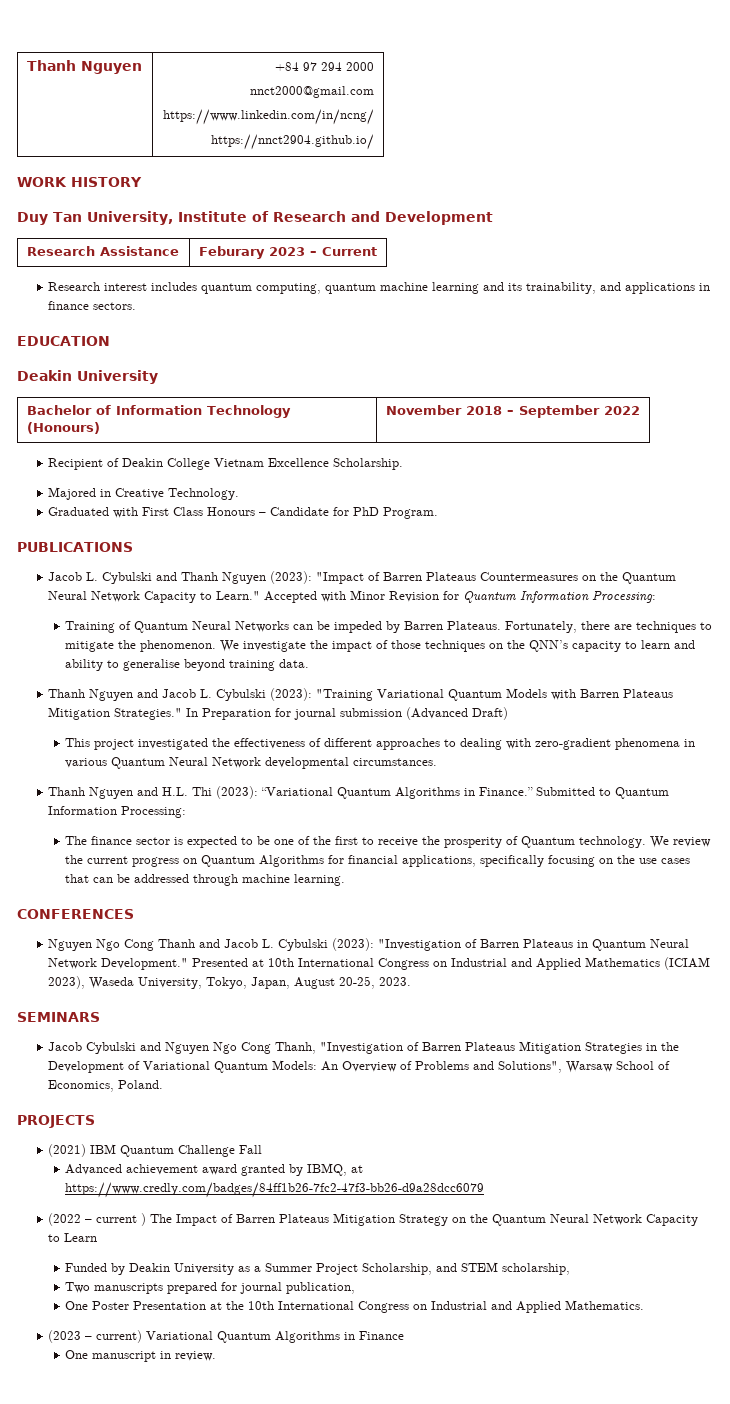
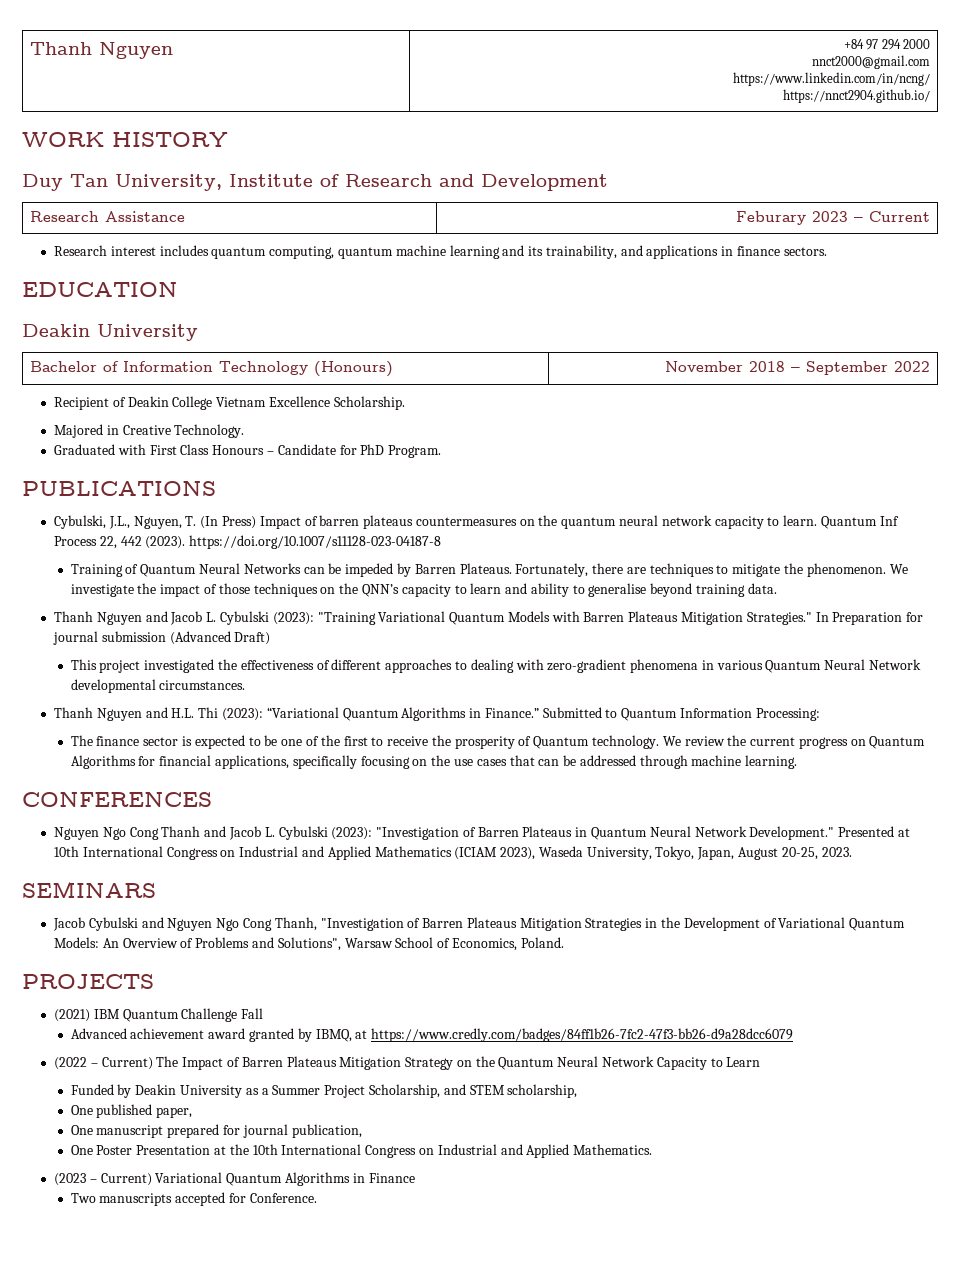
[48,571,677,584] [48,590,657,603] Jacob L. Cybulski and Thanh Nguyen (2023): "Impact of Barren Plateaus Countermeasures on the Quantum Neural Network Capacity to Learn." Accepted with Minor Revision for Quantum Information Processing: -> [54,515,899,529] [54,535,442,549] Cybulski, J.L., Nguyen, T. (In Press) Impact of barren plateaus countermeasures on the quantum neural network capacity to learn. Quantum Inf Process 22, 442 (2023). https://doi.org/10.1007/s11128-023-04187-8
[96,1213,147,1226] current ) -> [101,1057,153,1070] Current)
[65,1282,164,1294] Two manuscripts -> [70,1104,193,1118] [70,1125,164,1138] One published paper, // One manuscript
[96,1330,143,1343] current) -> [100,1173,152,1186] Current)
[65,1350,217,1362] One manuscript in review. -> [70,1192,317,1206] Two manuscripts accepted for Conference.

